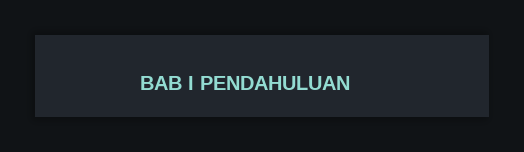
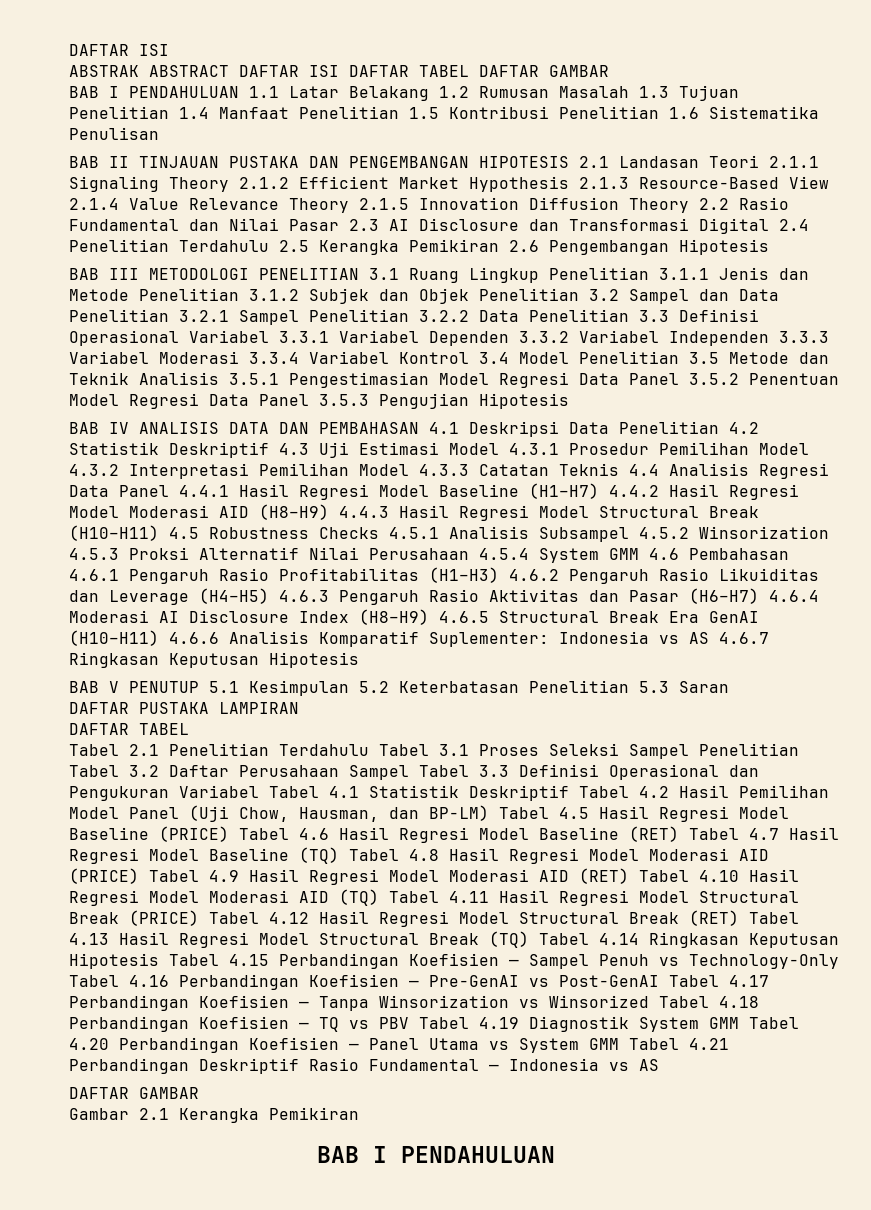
(139, 83) none -> [69,44,170,56] [69,65,610,77] [69,85,740,101] [69,106,820,119] [69,127,160,140] [69,155,820,168] [69,176,830,192] [69,197,790,213] [69,218,810,234] [69,239,770,255] [69,267,810,283] [69,288,780,304] [69,309,760,325] [69,330,830,346] [69,351,830,364] [69,372,840,388] [69,393,570,409] [69,421,760,437] [69,442,810,458] [69,463,830,479] [69,483,800,500] [69,504,760,521] [69,525,830,542] [69,547,790,563] [69,567,820,584] [69,588,820,605] [69,609,760,625] [69,630,770,647] [69,652,360,668] [69,680,730,696] [69,702,300,714] [69,723,190,735] [69,743,800,759] [69,764,760,780] [69,785,830,801] [69,805,790,822] [69,826,840,843] [69,847,770,864] [69,868,800,885] [69,889,800,906] [69,910,800,927] [69,931,840,948] [69,953,840,969] [69,974,770,990] [69,995,760,1011] [69,1016,800,1032] [69,1037,730,1053] [69,1058,660,1074] [69,1087,200,1099] [69,1107,360,1123] DAFTAR ISI // ABSTRAK ABSTRACT DAFTAR ISI DAFTAR TABEL DAFTAR GAMBAR // BAB I PENDAHULUAN 1.1 Latar Belakang 1.2 Rumusan Masalah 1.3 Tujuan Penelitian 1.4 Manfaat Penelitian 1.5 Kontribusi Penelitian 1.6 Sistematika Penulisan // BAB II TINJAUAN PUSTAKA DAN PENGEMBANGAN HIPOTESIS 2.1 Landasan Teori 2.1.1 Signaling Theory 2.1.2 Efficient Market Hypothesis 2.1.3 Resource-Based View 2.1.4 Value Relevance Theory 2.1.5 Innovation Diffusion Theory 2.2 Rasio Fundamental dan Nilai Pasar 2.3 AI Disclosure dan Transformasi Digital 2.4 Penelitian Terdahulu 2.5 Kerangka Pemikiran 2.6 Pengembangan Hipotesis // BAB III METODOLOGI PENELITIAN 3.1 Ruang Lingkup Penelitian 3.1.1 Jenis dan Metode Penelitian 3.1.2 Subjek dan Objek Penelitian 3.2 Sampel dan Data Penelitian 3.2.1 Sampel Penelitian 3.2.2 Data Penelitian 3.3 Definisi Operasional Variabel 3.3.1 Variabel Dependen 3.3.2 Variabel Independen 3.3.3 Variabel Moderasi 3.3.4 Variabel Kontrol 3.4 Model Penelitian 3.5 Metode dan Teknik Analisis 3.5.1 Pengestimasian Model Regresi Data Panel 3.5.2 Penentuan Model Regresi Data Panel 3.5.3 Pengujian Hipotesis // BAB IV ANALISIS DATA DAN PEMBAHASAN 4.1 Deskripsi Data Penelitian 4.2 Statistik Deskriptif 4.3 Uji Estimasi Model 4.3.1 Prosedur Pemilihan Model 4.3.2 Interpretasi Pemilihan Model 4.3.3 Catatan Teknis 4.4 Analisis Regresi Data Panel 4.4.1 Hasil Regresi Model Baseline (H1–H7) 4.4.2 Hasil Regresi Model Moderasi AID (H8–H9) 4.4.3 Hasil Regresi Model Structural Break (H10–H11) 4.5 Robustness Checks 4.5.1 Analisis Subsampel 4.5.2 Winsorization 4.5.3 Proksi Alternatif Nilai Perusahaan 4.5.4 System GMM 4.6 Pembahasan 4.6.1 Pengaruh Rasio Profitabilitas (H1–H3) 4.6.2 Pengaruh Rasio Likuiditas dan Leverage (H4–H5) 4.6.3 Pengaruh Rasio Aktivitas dan Pasar (H6–H7) 4.6.4 Moderasi AI Disclosure Index (H8–H9) 4.6.5 Structural Break Era GenAI (H10–H11) 4.6.6 Analisis Komparatif Suplementer: Indonesia vs AS 4.6.7 Ringkasan Keputusan Hipotesis // BAB V PENUTUP 5.1 Kesimpulan 5.2 Keterbatasan Penelitian 5.3 Saran // DAFTAR PUSTAKA LAMPIRAN // DAFTAR TABEL // Tabel 2.1 Penelitian Terdahulu Tabel 3.1 Proses Seleksi Sampel Penelitian Tabel 3.2 Daftar Perusahaan Sampel Tabel 3.3 Definisi Operasional dan Pengukuran Variabel Tabel 4.1 Statistik Deskriptif Tabel 4.2 Hasil Pemilihan Model Panel (Uji Chow, Hausman, dan BP-LM) Tabel 4.5 Hasil Regresi Model Baseline (PRICE) Tabel 4.6 Hasil Regresi Model Baseline (RET) Tabel 4.7 Hasil Regresi Model Baseline (TQ) Tabel 4.8 Hasil Regresi Model Moderasi AID (PRICE) Tabel 4.9 Hasil Regresi Model Moderasi AID (RET) Tabel 4.10 Hasil Regresi Model Moderasi AID (TQ) Tabel 4.11 Hasil Regresi Model Structural Break (PRICE) Tabel 4.12 Hasil Regresi Model Structural Break (RET) Tabel 4.13 Hasil Regresi Model Structural Break (TQ) Tabel 4.14 Ringkasan Keputusan Hipotesis Tabel 4.15 Perbandingan Koefisien — Sampel Penuh vs Technology-Only Tabel 4.16 Perbandingan Koefisien — Pre-GenAI vs Post-GenAI Tabel 4.17 Perbandingan Koefisien — Tanpa Winsorization vs Winsorized Tabel 4.18 Perbandingan Koefisien — TQ vs PBV Tabel 4.19 Diagnostik System GMM Tabel 4.20 Perbandingan Koefisien — Panel Utama vs System GMM Tabel 4.21 Perbandingan Deskriptif Rasio Fundamental — Indonesia vs AS // DAFTAR GAMBAR // Gambar 2.1 Kerangka Pemikiran //

